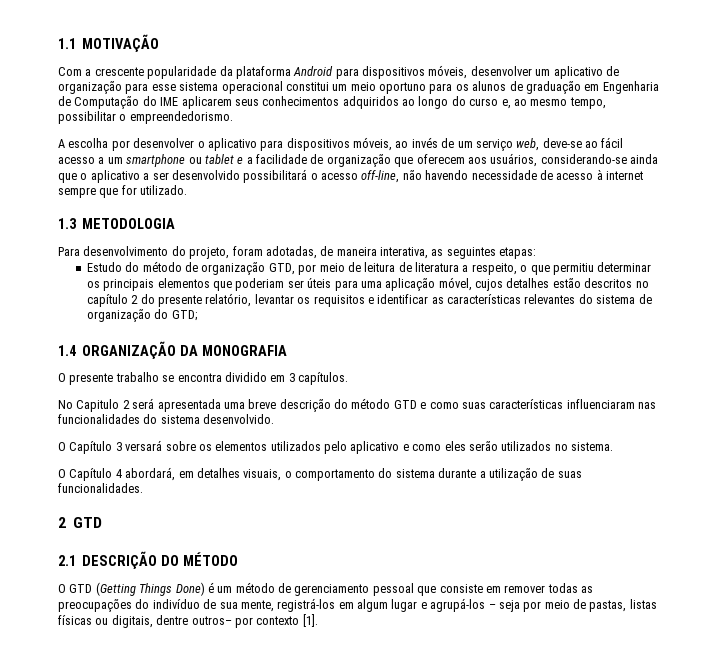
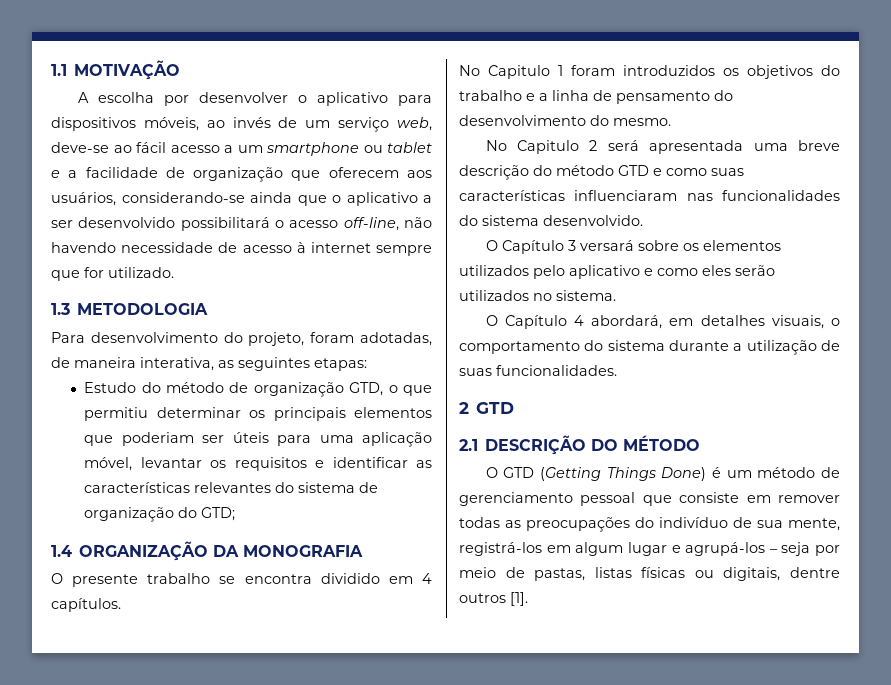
[58,65,619,79] [58,81,659,94] [58,96,606,109] [58,111,233,124] // Com a crescente popularidade da plataforma Android para dispositivos móveis, desenvolver um aplicativo de organização para esse sistema operacional constitui um meio oportuno para os alunos de graduação em Engenharia de Computação do IME aplicarem seus conhecimentos adquiridos ao longo do curso e, ao mesmo tempo, possibilitar o empreendedorismo. -> (181, 70) none
[298,262,517,275] por meio de leitura de literatura a respeito, -> (384, 389) none
[475,278,649,291] [86,293,252,307] cujos detalhes estão descritos no capítulo 2 do presente relatório, -> (133, 464) none
[288,373,295,382] 3 -> [422,573,433,584] 4
(348, 378) none -> [459,65,840,79] [459,90,733,104] [459,115,671,126] // No Capitulo 1 foram introduzidos os objetivos do trabalho e a linha de pensamento do desenvolvimento do mesmo.
[191,616,300,628] outros– por contexto -> [459,593,506,603] outros

